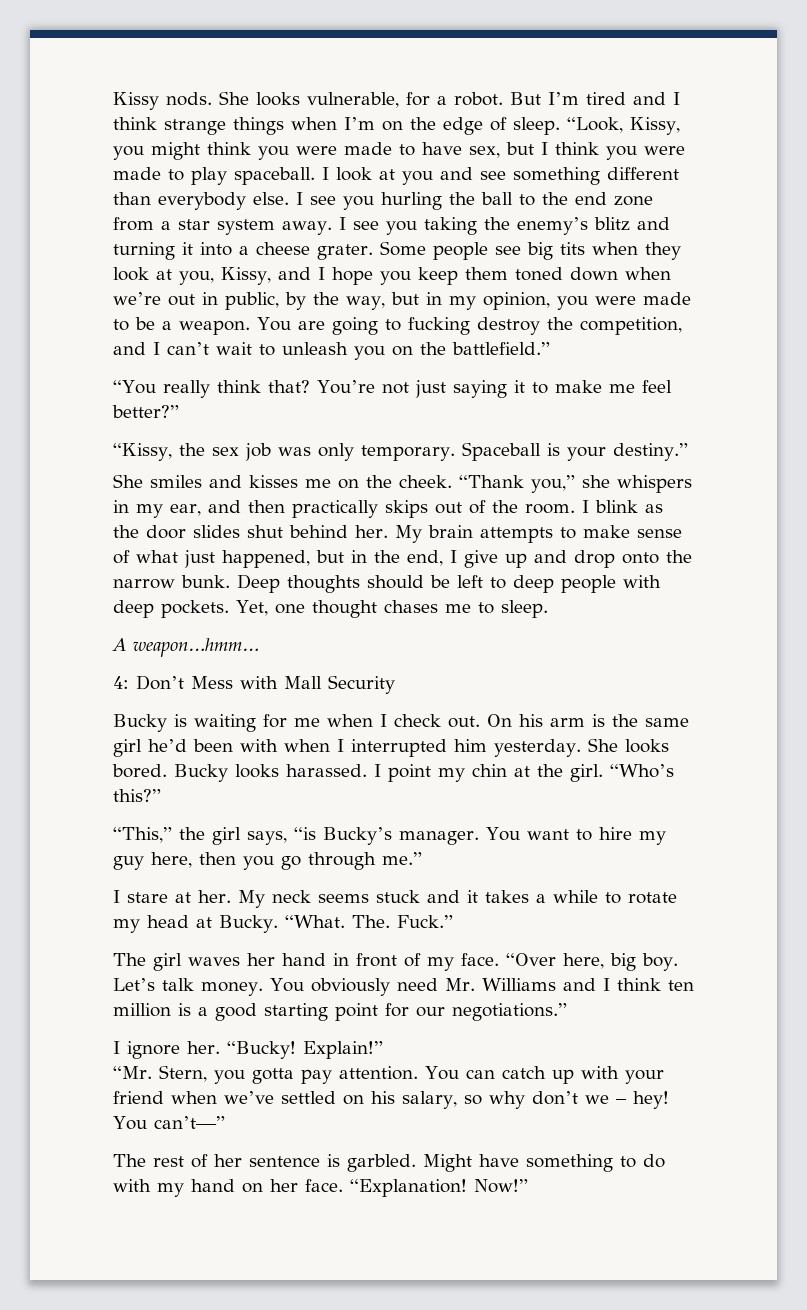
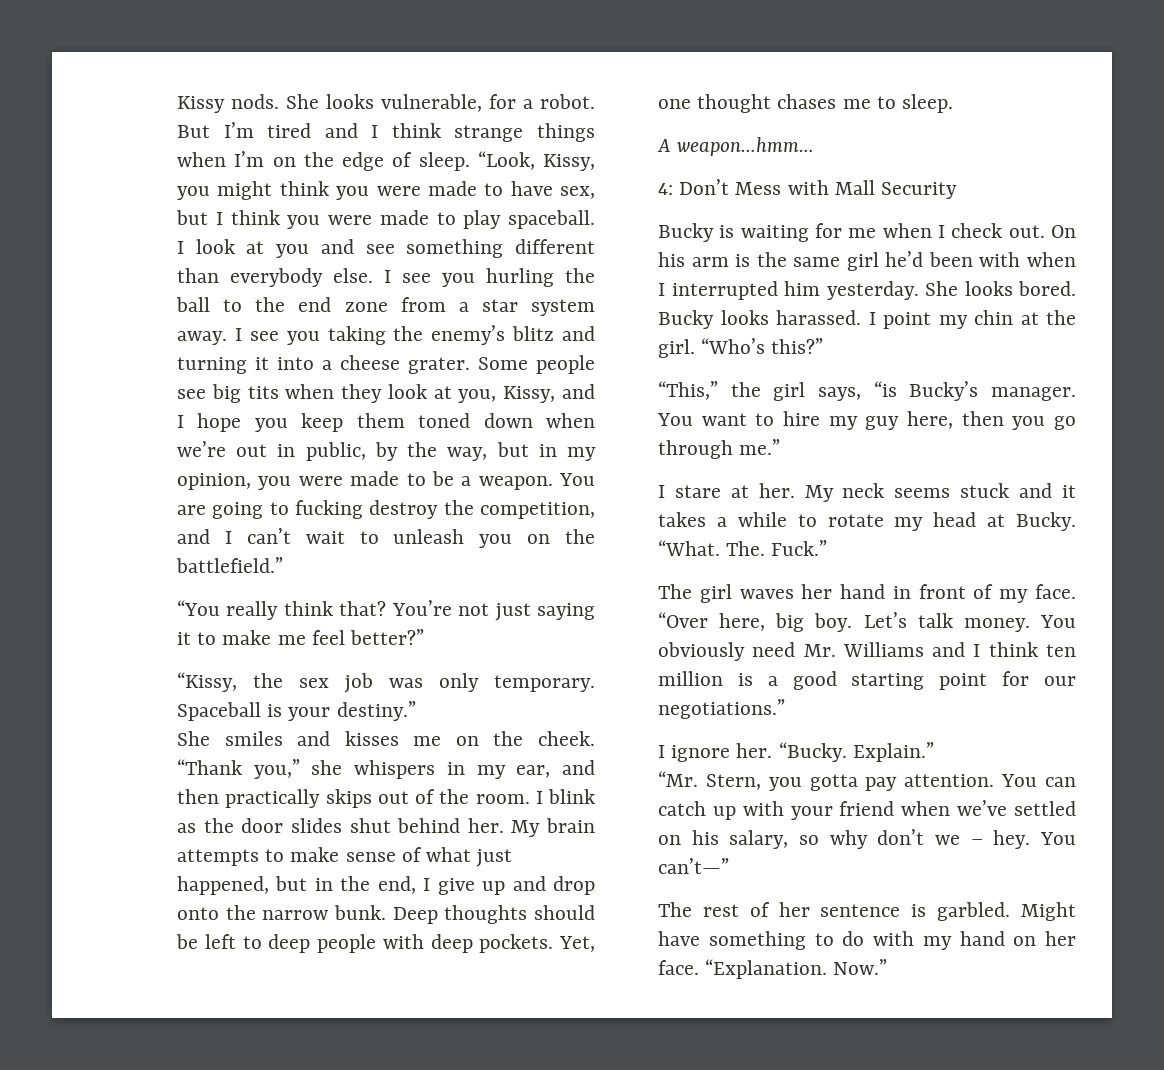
[226,1041,383,1059] “Bucky! Explain!” -> [778,742,934,762] “Bucky. Explain.”
[632,1091,669,1109] hey! -> [993,830,1031,849] hey.
[350,1179,528,1197] “Explanation! Now!” -> [705,959,888,979] “Explanation. Now.”

